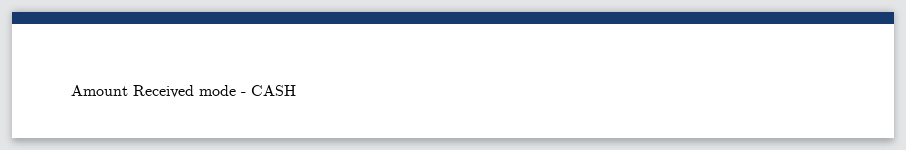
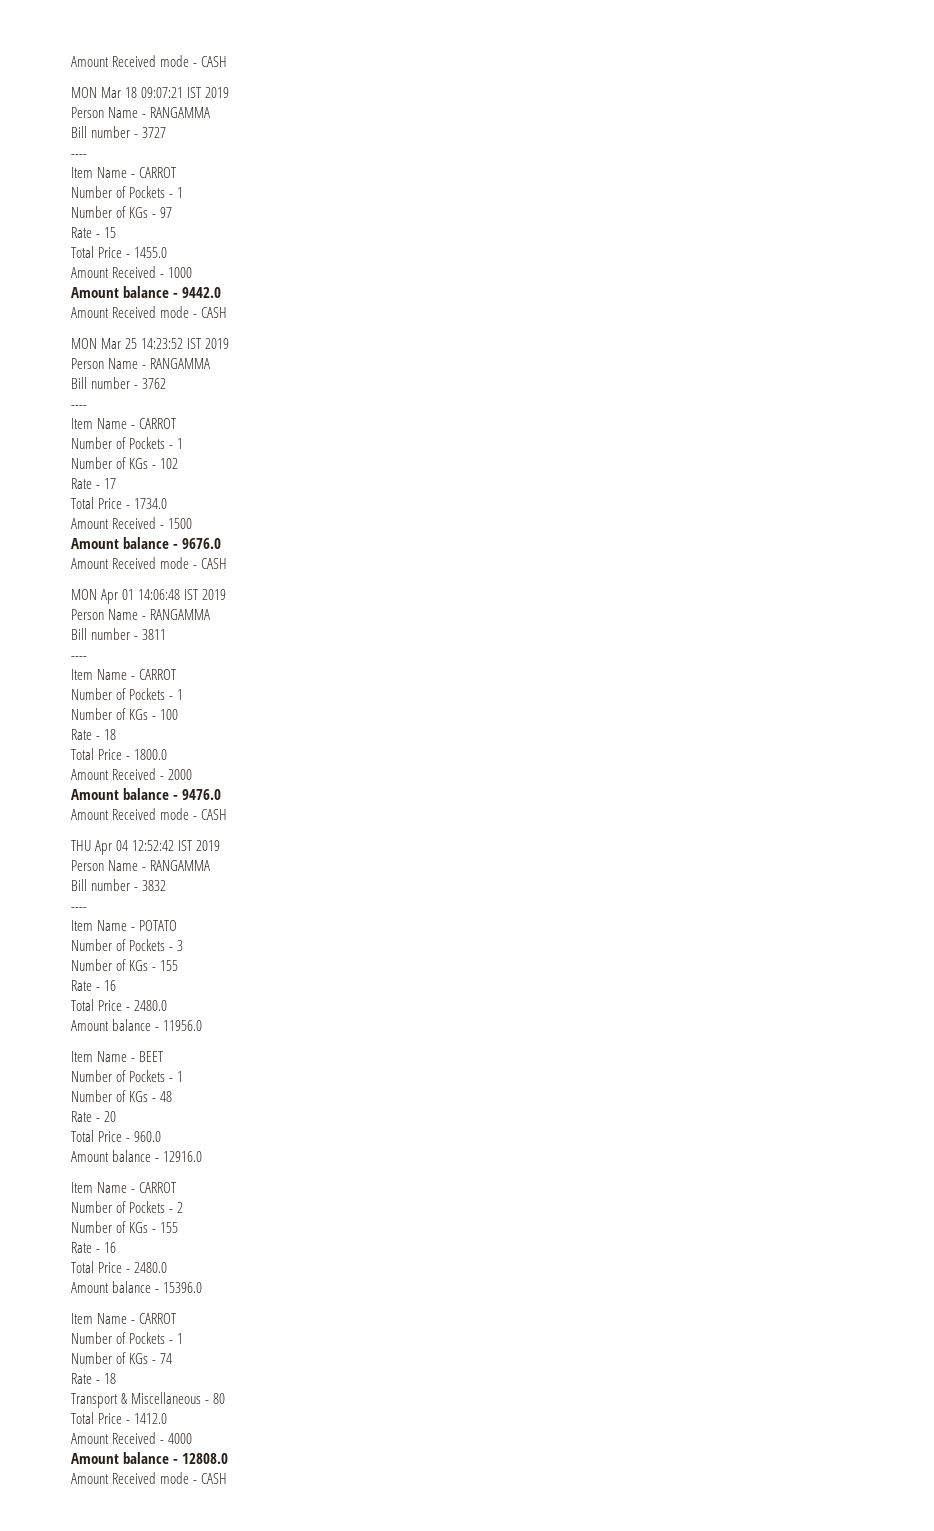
[71,85,296,98] Amount Received mode - CASH -> [71,55,228,67] [71,87,230,98] [71,107,211,118] [71,126,167,138] [71,154,87,158] [71,167,178,178] [71,186,184,198] [71,206,173,218] [71,227,117,238] [71,246,168,258] [71,266,193,278] [71,286,222,298] [71,306,228,318] [71,338,230,349] [71,358,211,369] [71,377,167,389] [71,405,87,409] [71,418,178,429] [71,437,184,449] [71,457,179,469] [71,478,117,489] [71,497,168,509] [71,517,193,529] [71,537,222,549] [71,557,228,569] [71,589,227,604] [71,609,211,620] [71,628,167,640] [71,656,87,660] [71,669,178,680] [71,688,184,700] [71,708,179,720] [71,729,117,740] [71,748,168,760] [71,768,193,780] [71,788,222,800] [71,808,228,820] [71,840,221,855] [71,860,211,871] [71,879,167,891] [71,907,87,911] [71,920,178,931] [71,939,184,951] [71,959,179,971] [71,980,117,991] [71,999,168,1011] [71,1019,203,1031] [71,1051,165,1062] [71,1070,184,1082] [71,1090,173,1102] [71,1111,117,1122] [71,1130,162,1142] [71,1150,203,1162] [71,1182,178,1193] [71,1201,184,1213] [71,1221,179,1233] [71,1242,117,1253] [71,1261,168,1273] [71,1281,203,1293] [71,1313,178,1324] [71,1332,184,1344] [71,1352,173,1364] [71,1373,117,1384] [71,1392,226,1408] [71,1412,168,1424] [71,1432,193,1444] [71,1452,229,1464] [71,1472,228,1484] Amount Received mode - CASH // MON Mar 18 09:07:21 IST 2019 // Person Name - RANGAMMA // Bill number - 3727 // ---- // Item Name - CARROT // Number of Pockets - 1 // Number of KGs - 97 // Rate - 15 // Total Price - 1455.0 // Amount Received - 1000 // Amount balance - 9442.0 // Amount Received mode - CASH // MON Mar 25 14:23:52 IST 2019 // Person Name - RANGAMMA // Bill number - 3762 // ---- // Item Name - CARROT // Number of Pockets - 1 // Number of KGs - 102 // Rate - 17 // Total Price - 1734.0 // Amount Received - 1500 // Amount balance - 9676.0 // Amount Received mode - CASH // MON Apr 01 14:06:48 IST 2019 // Person Name - RANGAMMA // Bill number - 3811 // ---- // Item Name - CARROT // Number of Pockets - 1 // Number of KGs - 100 // Rate - 18 // Total Price - 1800.0 // Amount Received - 2000 // Amount balance - 9476.0 // Amount Received mode - CASH // THU Apr 04 12:52:42 IST 2019 // Person Name - RANGAMMA // Bill number - 3832 // ---- // Item Name - POTATO // Number of Pockets - 3 // Number of KGs - 155 // Rate - 16 // Total Price - 2480.0 // Amount balance - 11956.0 // Item Name - BEET // Number of Pockets - 1 // Number of KGs - 48 // Rate - 20 // Total Price - 960.0 // Amount balance - 12916.0 // Item Name - CARROT // Number of Pockets - 2 // Number of KGs - 155 // Rate - 16 // Total Price - 2480.0 // Amount balance - 15396.0 // Item Name - CARROT // Number of Pockets - 1 // Number of KGs - 74 // Rate - 18 // Transport & Miscellaneous - 80 // Total Price - 1412.0 // Amount Received - 4000 // Amount balance - 12808.0 // Amount Received mode - CASH

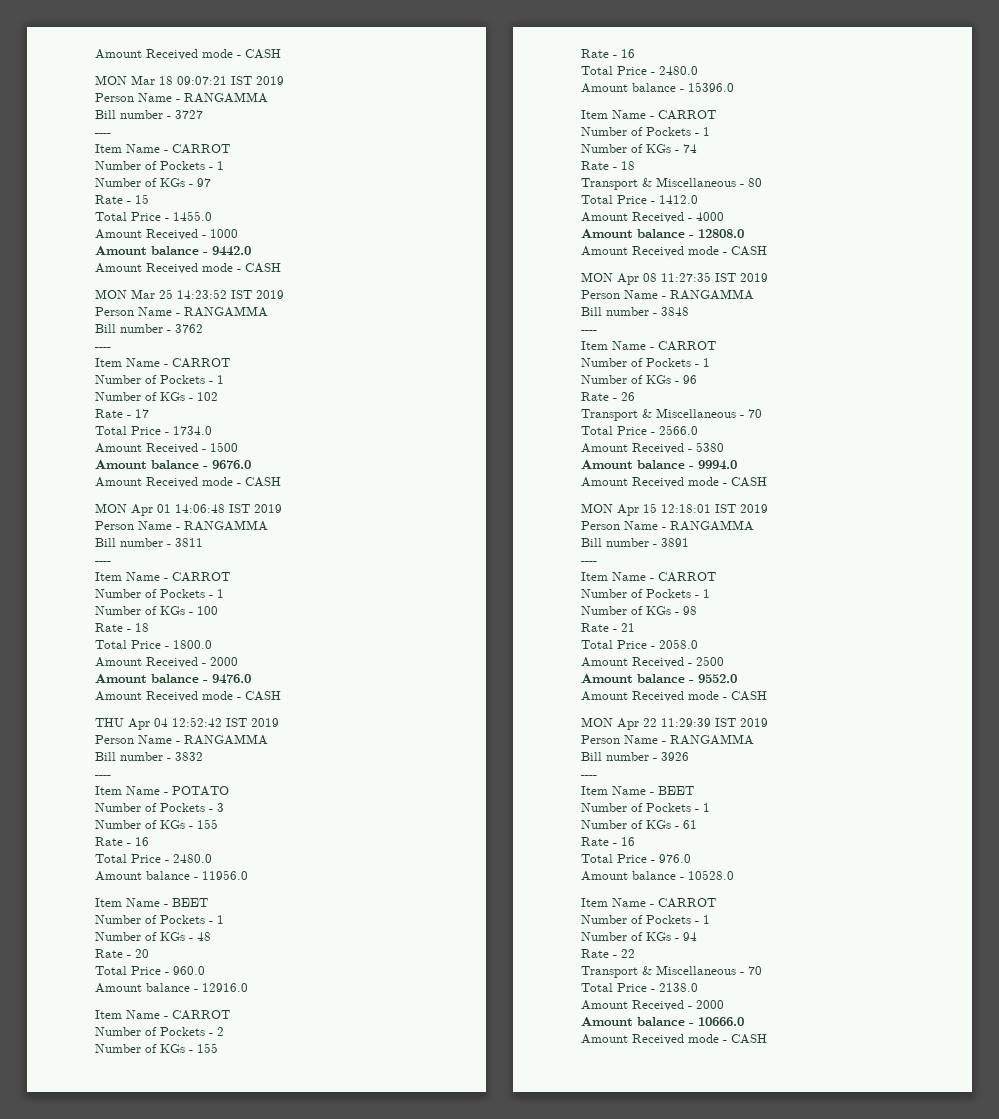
(228, 1478) none -> [581,272,768,285] [581,289,754,300] [581,307,689,316] [581,330,597,333] [581,341,716,351] [581,358,710,367] [581,375,697,384] [581,392,635,401] [581,408,762,421] [581,425,698,435] [581,442,724,454] [581,460,737,470] [581,477,767,488] [581,503,768,516] [581,520,754,531] [581,538,689,547] [581,561,597,564] [581,572,716,582] [581,589,710,598] [581,606,697,615] [581,623,635,632] [581,639,698,649] [581,656,724,668] [581,674,737,683] [581,691,767,702] [581,717,768,730] [581,734,754,745] [581,752,689,761] [581,775,597,778] [581,786,694,795] [581,803,710,812] [581,820,697,829] [581,837,635,846] [581,854,691,863] [581,870,734,881] [581,898,716,908] [581,915,710,924] [581,932,697,941] [581,949,635,958] [581,965,762,978] [581,983,698,992] [581,1000,724,1011] [581,1017,744,1026] [581,1034,767,1045] // MON Apr 08 11:27:35 IST 2019 // Person Name - RANGAMMA // Bill number - 3848 // ---- // Item Name - CARROT // Number of Pockets - 1 // Number of KGs - 96 // Rate - 26 // Transport & Miscellaneous - 70 // Total Price - 2566.0 // Amount Received - 5380 // Amount balance - 9994.0 // Amount Received mode - CASH // MON Apr 15 12:18:01 IST 2019 // Person Name - RANGAMMA // Bill number - 3891 // ---- // Item Name - CARROT // Number of Pockets - 1 // Number of KGs - 98 // Rate - 21 // Total Price - 2058.0 // Amount Received - 2500 // Amount balance - 9552.0 // Amount Received mode - CASH // MON Apr 22 11:29:39 IST 2019 // Person Name - RANGAMMA // Bill number - 3926 // ---- // Item Name - BEET // Number of Pockets - 1 // Number of KGs - 61 // Rate - 16 // Total Price - 976.0 // Amount balance - 10528.0 // Item Name - CARROT // Number of Pockets - 1 // Number of KGs - 94 // Rate - 22 // Transport & Miscellaneous - 70 // Total Price - 2138.0 // Amount Received - 2000 // Amount balance - 10666.0 // Amount Received mode - CASH

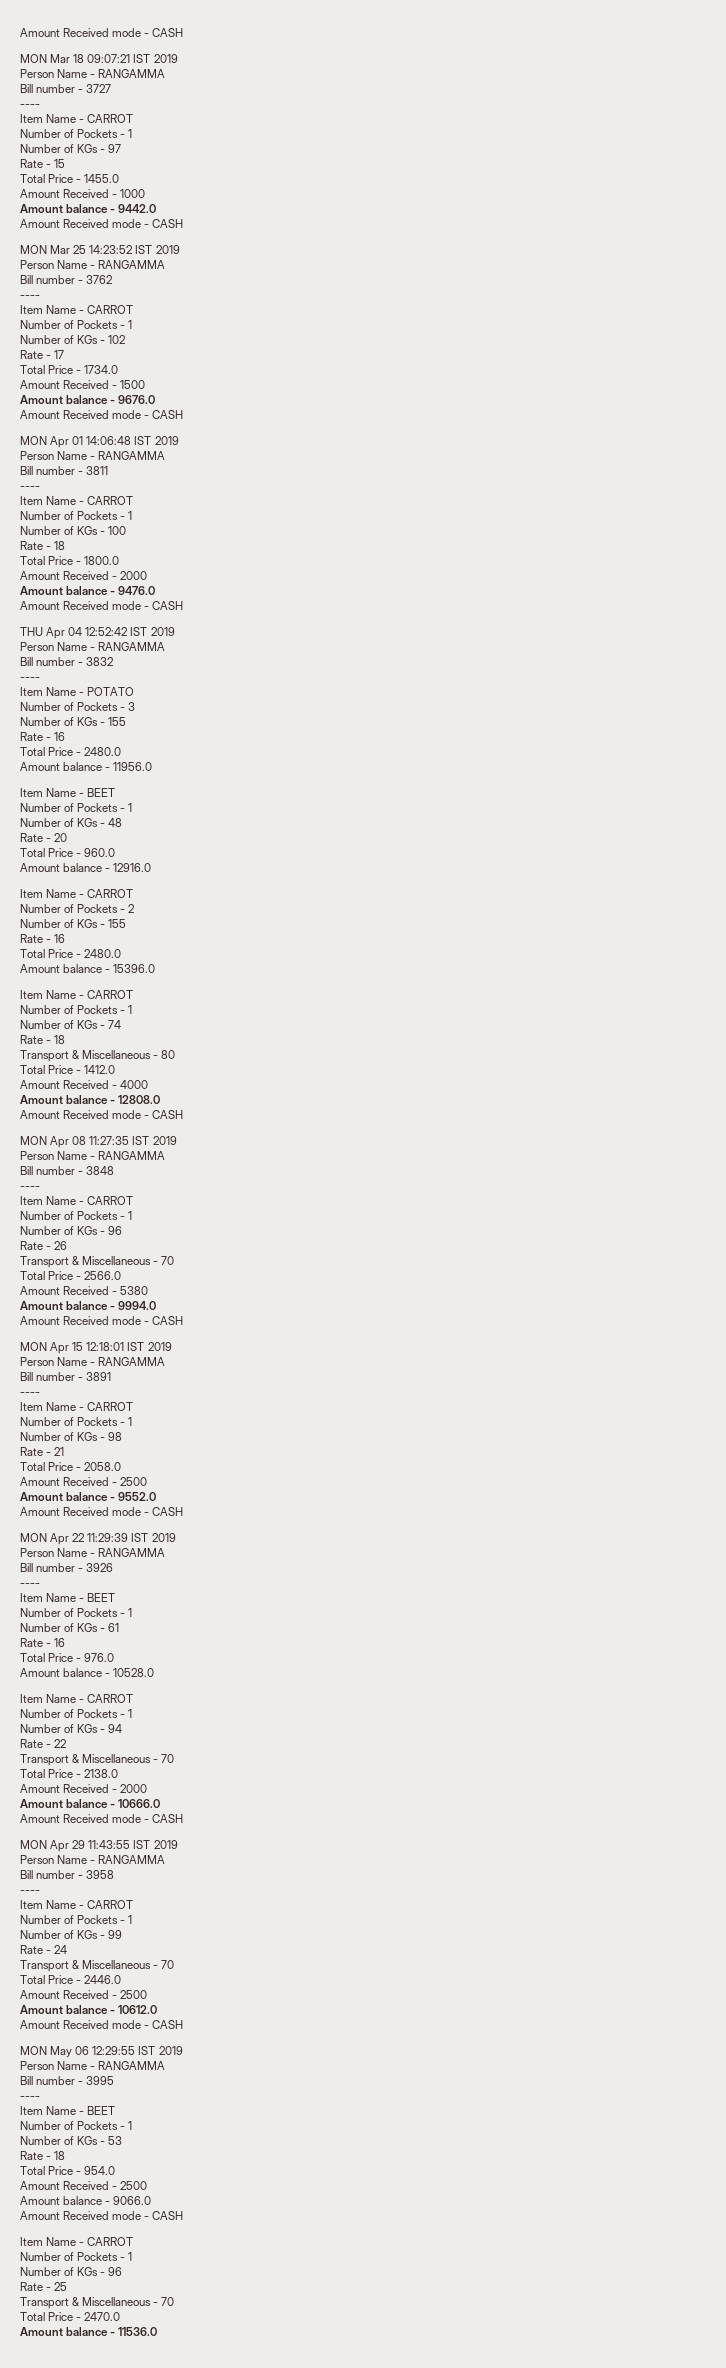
(767, 1039) none -> [20,1840,178,1852] [20,1855,166,1864] [20,1870,115,1879] [20,1890,40,1894] [20,1900,134,1909] [20,1915,133,1924] [20,1930,123,1939] [20,1945,68,1954] [20,1960,175,1972] [20,1975,122,1984] [20,1990,148,1999] [20,2005,158,2014] [20,2020,184,2029] [20,2046,183,2057] [20,2061,166,2070] [20,2076,115,2085] [20,2096,40,2100] [20,2106,116,2115] [20,2121,133,2130] [20,2136,123,2145] [20,2151,66,2160] [20,2166,116,2175] [20,2181,148,2190] [20,2196,152,2205] [20,2211,184,2220] [20,2237,134,2246] [20,2252,133,2261] [20,2267,123,2276] [20,2282,68,2291] [20,2297,175,2309] [20,2312,121,2321] [20,2327,158,2336] // MON Apr 29 11:43:55 IST 2019 // Person Name - RANGAMMA // Bill number - 3958 // ---- // Item Name - CARROT // Number of Pockets - 1 // Number of KGs - 99 // Rate - 24 // Transport & Miscellaneous - 70 // Total Price - 2446.0 // Amount Received - 2500 // Amount balance - 10612.0 // Amount Received mode - CASH // MON May 06 12:29:55 IST 2019 // Person Name - RANGAMMA // Bill number - 3995 // ---- // Item Name - BEET // Number of Pockets - 1 // Number of KGs - 53 // Rate - 18 // Total Price - 954.0 // Amount Received - 2500 // Amount balance - 9066.0 // Amount Received mode - CASH // Item Name - CARROT // Number of Pockets - 1 // Number of KGs - 96 // Rate - 25 // Transport & Miscellaneous - 70 // Total Price - 2470.0 // Amount balance - 11536.0

